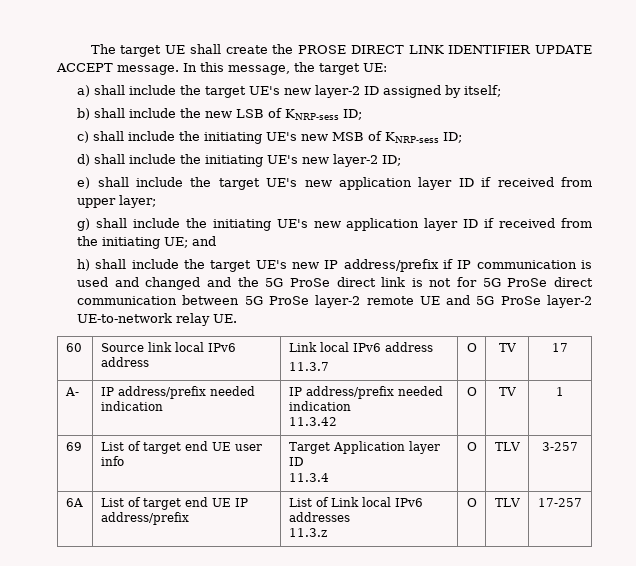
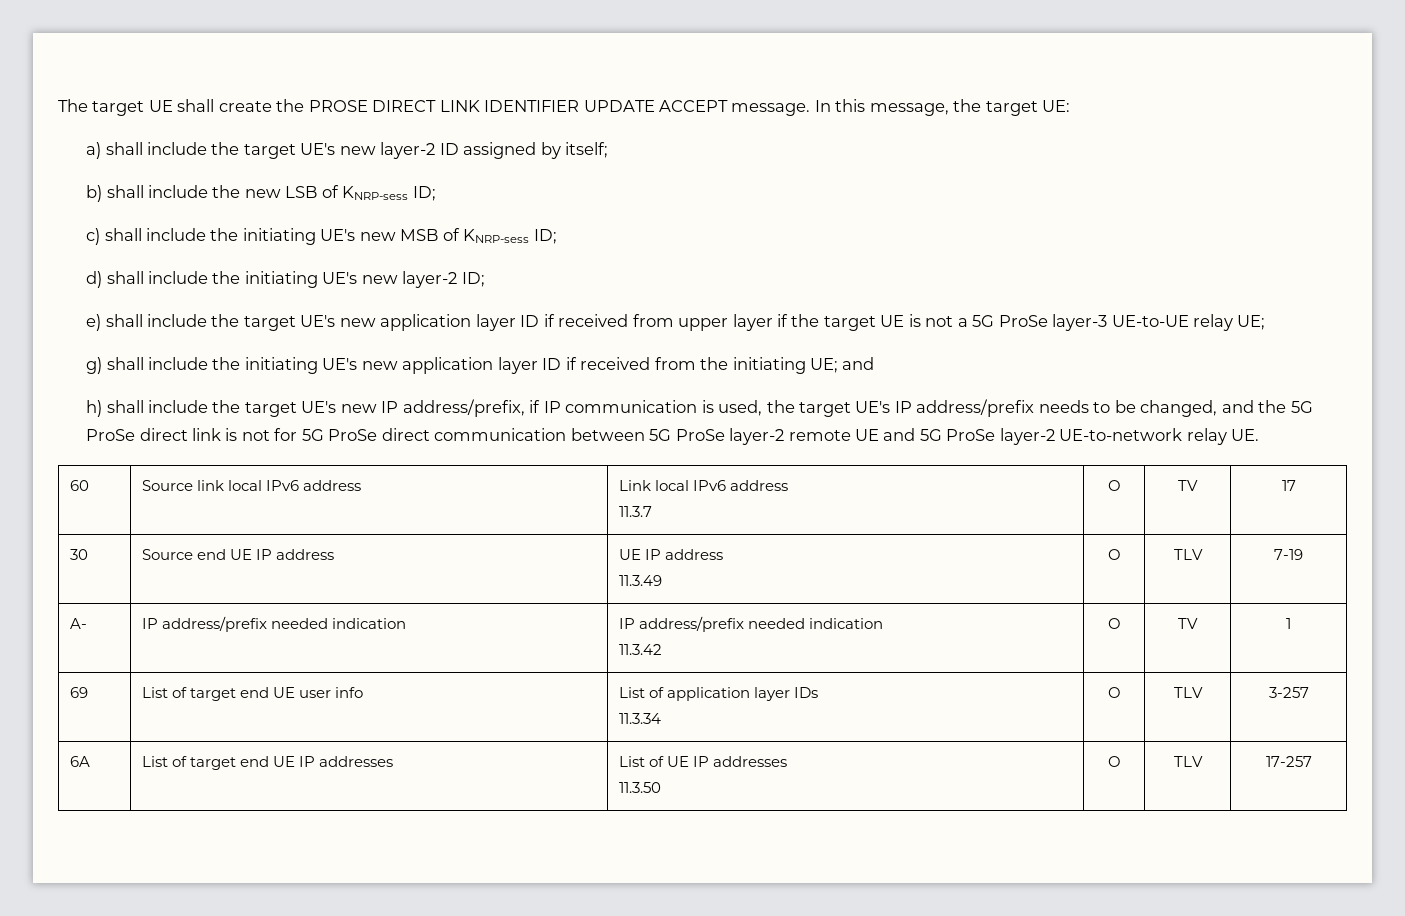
[119,195,157,208] layer; -> [732,314,1266,331] layer if the target UE is not a 5G ProSe layer-3 UE-to-UE relay UE;
[343,259,439,272] address/prefix -> [402,399,525,417] address/prefix,
[77,277,201,290] used and changed -> [718,399,1218,417] used, the target UE's IP address/prefix needs to be changed,
(568, 347) none -> [69,549,88,560] [141,549,335,560] [618,549,724,560] [618,575,662,586] [1107,549,1121,560] [1173,549,1203,560] [1274,549,1303,560] // 30 | Source end UE IP address | UE IP address // 11.3.49 | O | TLV | 7-19
[288,441,440,454] [288,457,304,466] [288,473,329,482] Target Application layer ID // 11.3.4 -> [618,687,819,701] [618,713,661,724] List of application layer IDs // 11.3.34
[100,512,189,525] [288,497,423,507] address/prefix | List of Link local IPv6 -> [319,756,394,767] [618,756,710,767] addresses | List of UE IP
[288,528,327,537] 11.3.z -> [618,782,661,793] 11.3.50

